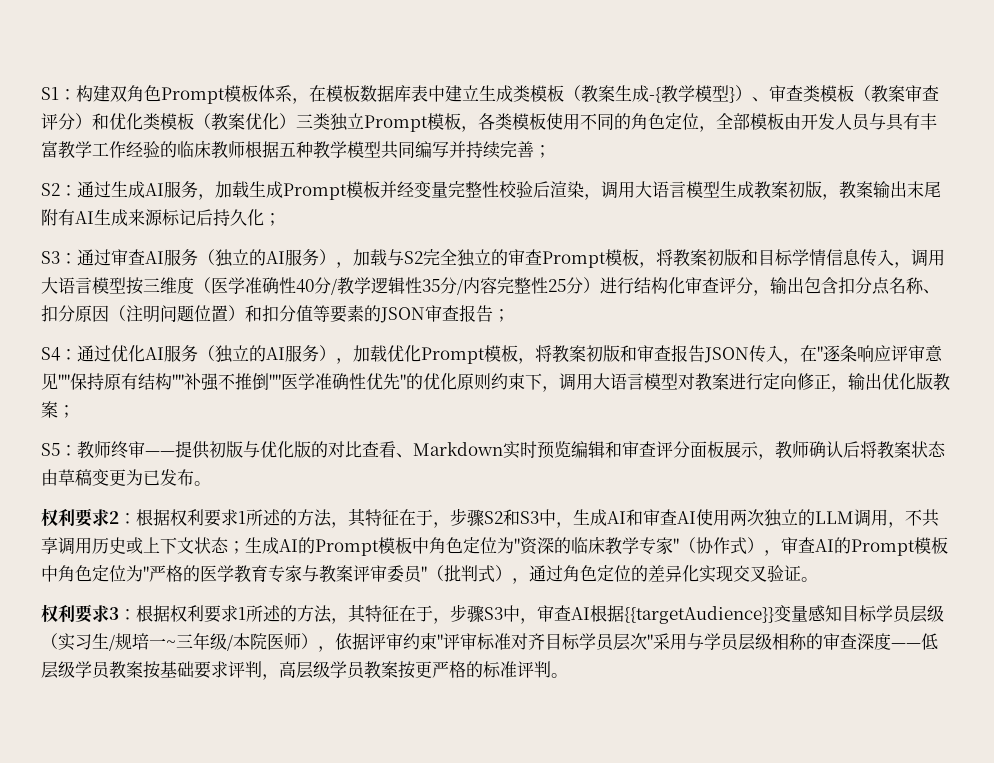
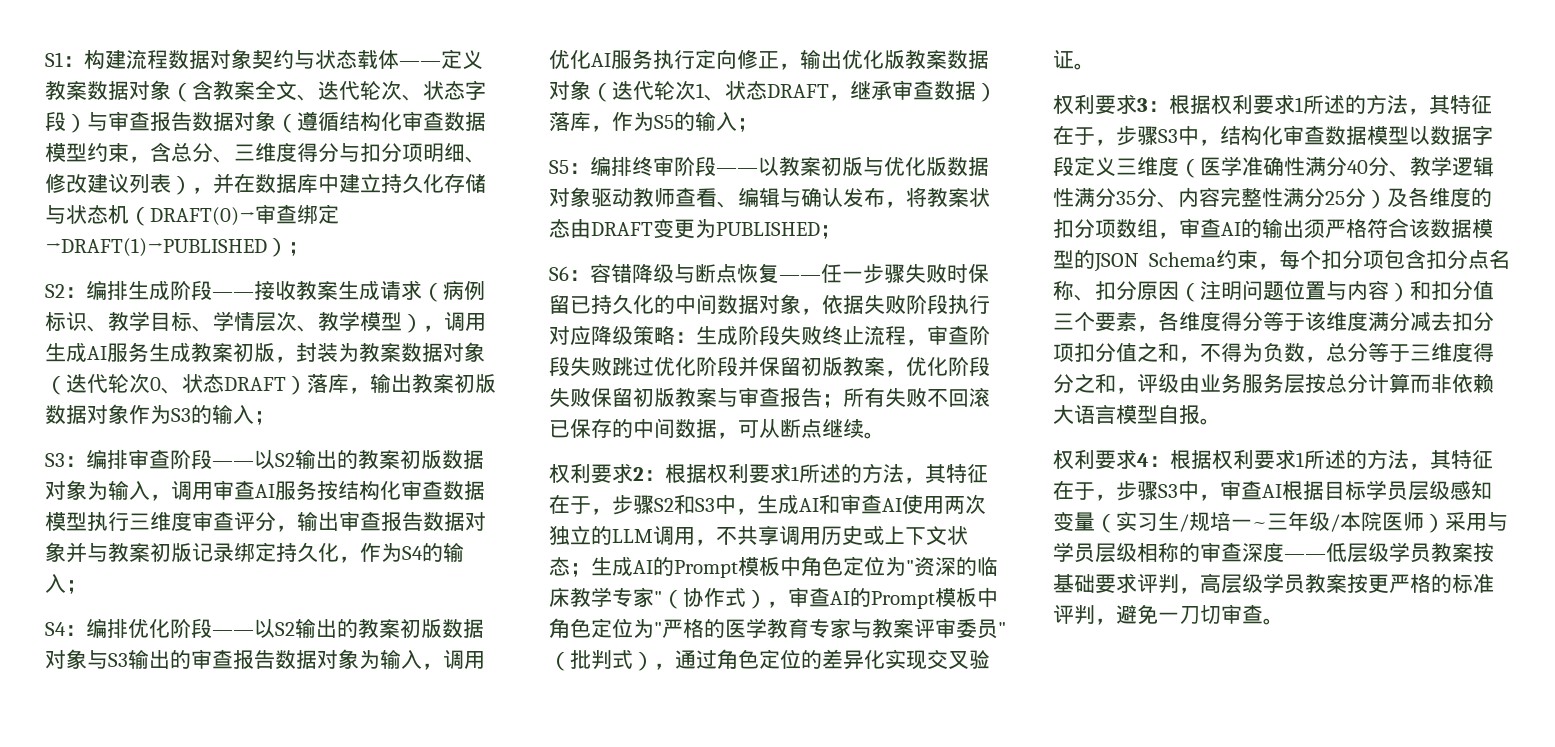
[110,85,939,104] [41,113,937,132] [41,140,551,159] [41,181,941,200] [41,209,281,226] [41,249,945,268] [41,277,940,296] [41,305,510,323] [41,345,943,364] [41,373,746,392] 双角色Prompt模板体系，在模板数据库表中建立生成类模板（教案生成-{教学模型}）、审查类模板（教案审查评分）和优化类模板（教案优化）三类独立Prompt模板，各类模板使用不同的角色定位，全部模板由开发人员与具有丰富教学工作经验的临床教师根据五种教学模型共同编写并持续完善； // S2：通过生成AI服务，加载生成Prompt模板并经变量完整性校验后渲染，调用大语言模型生成教案初版，教案输出末尾附有AI生成来源标记后持久化； // S3：通过审查AI服务（独立的AI服务），加载与S2完全独立的审查Prompt模板，将教案初版和目标学情信息传入，调用大语言模型按三维度（医学准确性40分/教学逻辑性35分/内容完整性25分）进行结构化审查评分，输出包含扣分点名称、扣分原因（注明问题位置）和扣分值等要素的JSON审查报告； // S4：通过优化AI服务（独立的AI服务），加载优化Prompt模板，将教案初版和审查报告JSON传入，在"逐条响应评审意见""保持原有结构""补强不推倒""医学准确性优先"的优化原则约束下，调用大语言模型对教案进 -> [126,49,483,70] [45,80,486,102] [45,111,486,133] [45,142,486,163] [45,173,486,195] [45,204,339,226] [45,237,309,257] [45,280,485,302] [45,311,486,333] [45,342,485,363] [45,373,496,395] [45,404,275,425] [45,449,484,469] [45,480,485,501] [45,511,486,532] [45,542,464,563] [45,574,87,594] [45,618,484,638] [45,649,485,670] [549,49,674,69] 流程数据对象契约与状态载体——定义教案数据对象（含教案全文、迭代轮次、状态字段）与审查报告数据对象（遵循结构化审查数据模型约束，含总分、三维度得分与扣分项明细、修改建议列表），并在数据库中建立持久化存储与状态机（DRAFT(0)→审查绑定→DRAFT(1)→PUBLISHED）； // S2：编排生成阶段——接收教案生成请求（病例标识、教学目标、学情层次、教学模型），调用生成AI服务生成教案初版，封装为教案数据对象（迭代轮次0、状态DRAFT）落库，输出教案初版数据对象作为S3的输入； // S3：编排审查阶段——以S2输出的教案初版数据对象为输入，调用审查AI服务按结构化审查数据模型执行三维度审查评分，输出审查报告数据对象并与教案初版记录绑定持久化，作为S4的输入； // S4：编排优化阶段——以S2输出的教案初版数据对象与S3输出的审查报告数据对象为输入，调用优化AI服务执
[58,405,75,418] [41,440,946,460] [41,469,194,486] ； // S5：教师终审——提供初版与优化版的对比查看、Markdown实时预览编辑和审查评分面板展示，教师确认后将教案状态由草稿变更为已发布 -> [947,50,989,69] [549,80,997,102] [549,111,758,132] [549,156,989,176] [549,187,990,208] [549,219,841,239] [549,263,989,284] [549,294,990,315] [549,325,990,346] [549,356,990,377] [549,387,990,408] [549,418,864,439] 数据对象（迭代轮次1、状态DRAFT，继承审查数据）落库，作为S5的输入； // S5：编排终审阶段——以教案初版与优化版数据对象驱动教师查看、编辑与确认发布，将教案状态由DRAFT变更为PUBLISHED； // S6：容错降级与断点恢复——任一步骤失败时保留已持久化的中间数据对象，依据失败阶段执行对应降级策略：生成阶段失败终止流程，审查阶段失败跳过优化阶段并保留初版教案，优化阶段失败保留初版教案与审查报告；所有失败不回滚已保存的中间数据，可从断点继续
[537,605,842,624] 审查AI根据{{targetAudience}}变量感知 -> [1220,125,1493,145] [1053,156,1494,178] [1053,187,1492,209] [1053,218,1493,239] [1053,249,1510,272] [1053,280,1494,302] [1053,311,1494,332] [1053,342,1494,363] [1053,373,1494,394] [1053,404,1221,425] [1053,449,1493,470] [1053,480,1324,501] 结构化审查数据模型以数据字段定义三维度（医学准确性满分40分、教学逻辑性满分35分、内容完整性满分25分）及各维度的扣分项数组，审查AI的输出须严格符合该数据模型的JSON Schema约束，每个扣分项包含扣分点名称、扣分原因（注明问题位置与内容）和扣分值三个要素，各维度得分等于该维度满分减去扣分项扣分值之和，不得为负数，总分等于三维度得分之和，评级由业务服务层按总分计算而非依赖大语言模型自报。 // 权利要求4：根据权利要求1所述的方法，其特征在于，步骤S3中，审查AI根据
(944, 613) none -> [1450,480,1492,500] [1053,512,1095,531] 感知变量
[318,633,653,652] ，依据评审约束"评审标准对齐目标学员层次" -> (1445, 523) none
(551, 669) none -> [1095,604,1263,625] ，避免一刀切审查

